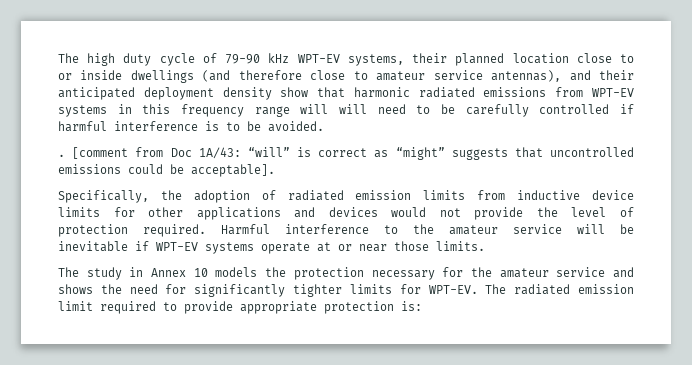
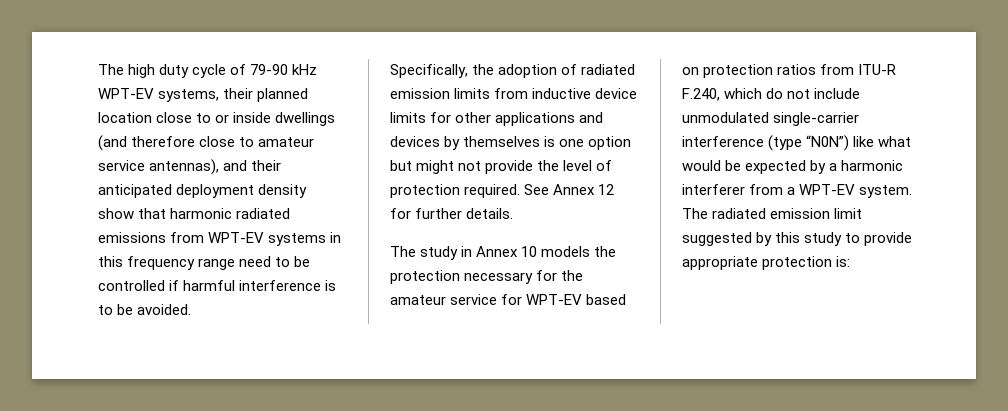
[300,104,367,114] will will -> (236, 264) none
[465,104,529,117] carefully -> (311, 261) none
[58,147,634,160] [58,164,275,177] // . [comment from Doc 1A/43: “will” is correct as “might” suggests that uncontrolled emissions could be acceptable]. -> (192, 309) none
[391,207,427,217] would -> [444,136,632,150] [390,160,455,174] by themselves is one option but might
[221,224,634,235] [58,241,485,254] Harmful interference to the amateur service will be inevitable if WPT-EV systems operate at or near those limits. -> [524,184,615,195] [390,208,514,219] See Annex 12 for further details.
[612,267,634,278] [58,284,634,297] [58,301,156,314] and shows the need for significantly tighter limits for WPT-EV. The radiated emission limit required -> [501,294,627,305] [682,64,897,78] [682,88,861,101] [682,112,860,126] [682,135,912,151] [682,160,904,174] [682,184,913,198] [682,208,863,219] [682,232,843,246] for WPT-EV based on protection ratios from ITU-R F.240, which do not include unmodulated single-carrier interference (type “N0N”) like what would be expected by a harmonic interferer from a WPT-EV system. The radiated emission limit suggested by this study

